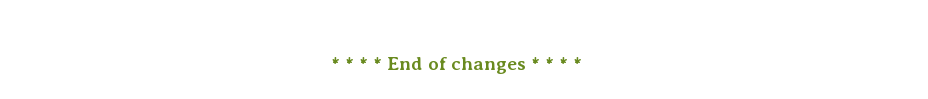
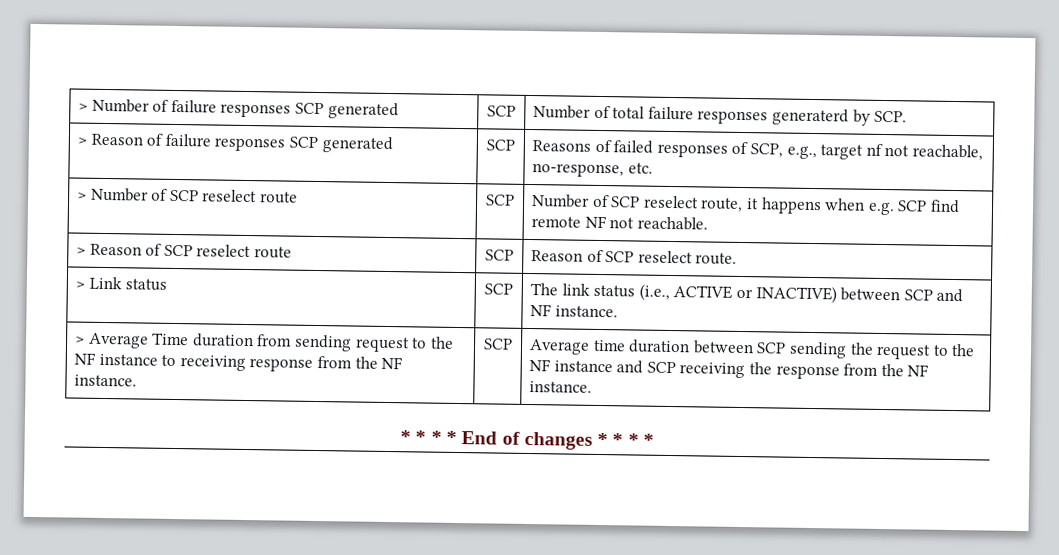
(330, 63) none -> [78,98,399,120] [487,105,516,117] [533,105,908,126] [77,133,393,154] [486,139,515,151] [532,139,983,161] [532,162,653,178] [77,187,299,204] [486,194,515,206] [531,194,960,216] [531,215,708,231] [76,243,293,259] [485,249,514,261] [531,249,738,265] [75,276,168,291] [484,283,513,295] [530,283,964,304] [530,304,618,318] [75,332,454,353] [74,352,404,372] [74,374,138,387] [483,338,513,350] [529,339,976,360] [529,359,930,380] [529,381,593,393] > Number of failure responses SCP generated | SCP | Number of total failure responses generaterd by SCP. // > Reason of failure responses SCP generated | SCP | Reasons of failed responses of SCP, e.g., target nf not reachable, no-response, etc. // > Number of SCP reselect route | SCP | Number of SCP reselect route, it happens when e.g. SCP find remote NF not reachable. // > Reason of SCP reselect route | SCP | Reason of SCP reselect route. // > Link status | SCP | The link status (i.e., ACTIVE or INACTIVE) between SCP and NF instance. // > Average Time duration from sending request to the NF instance to receiving response from the NF instance. | SCP | Average time duration between SCP sending the request to the NF instance and SCP receiving the response from the NF instance. //

